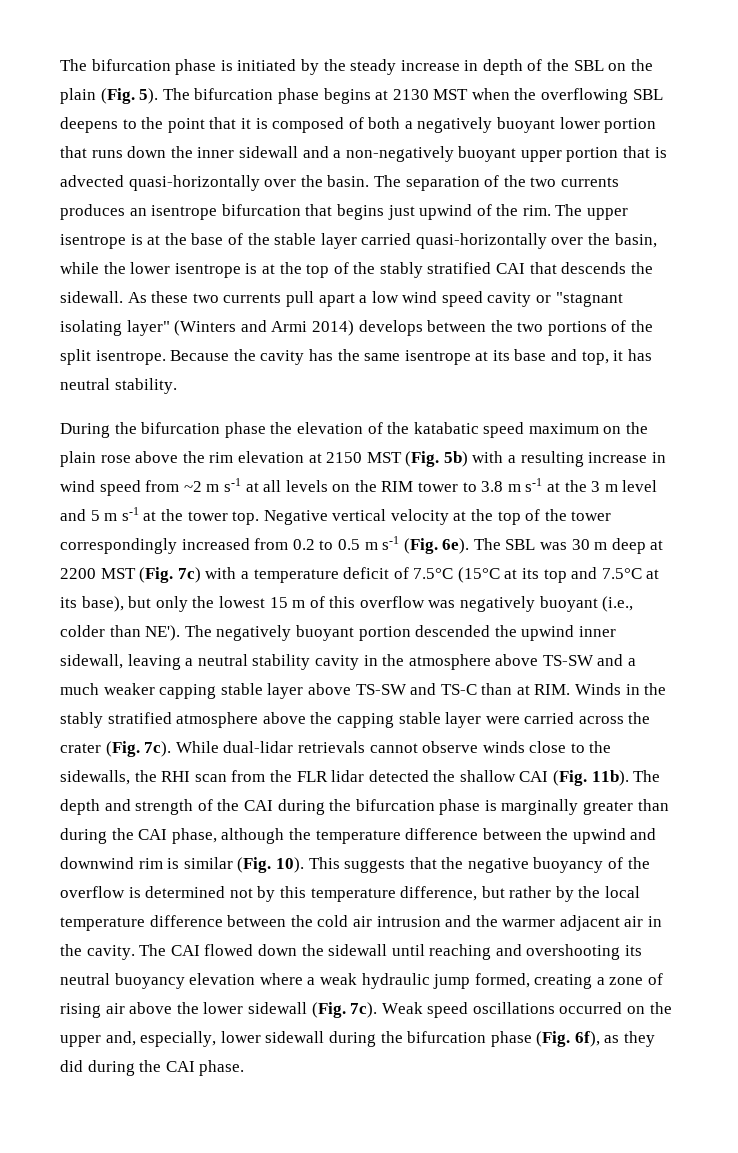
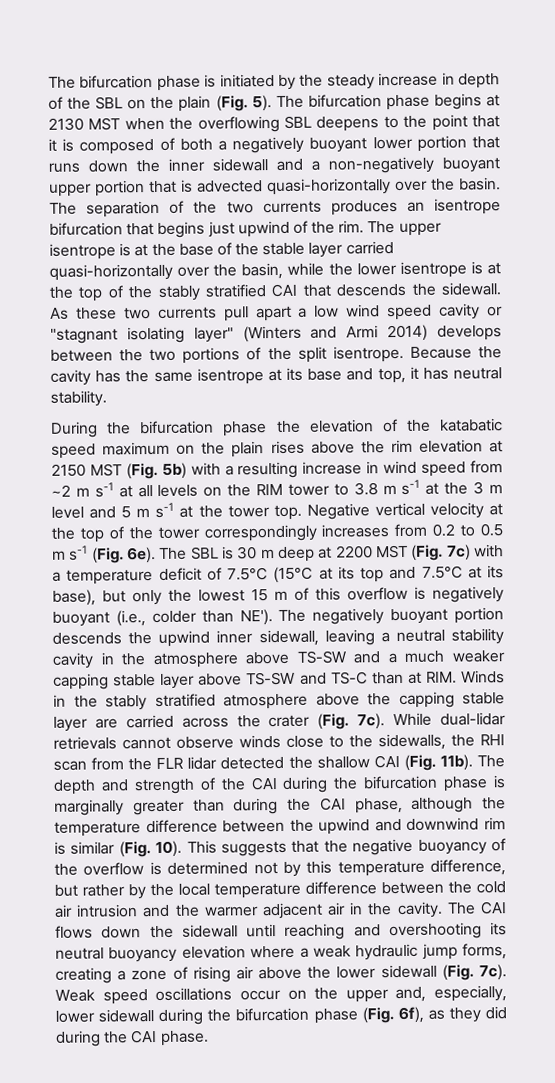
[100,455,131,463] rose -> [270,440,305,455] rises
[181,538,250,550] increased -> [321,524,390,538] increases
[540,542,568,550] was -> [222,546,234,560] is
[428,600,456,608] was -> [414,586,426,600] is
[415,625,491,637] descended -> [52,632,122,645] descends
[485,716,520,724] were -> [94,718,118,729] are
[204,944,254,956] flowed -> [55,925,93,939] flows
[474,973,530,988] formed, -> [462,943,507,960] forms,
[559,1002,623,1014] occurred -> [239,989,281,1001] occur

